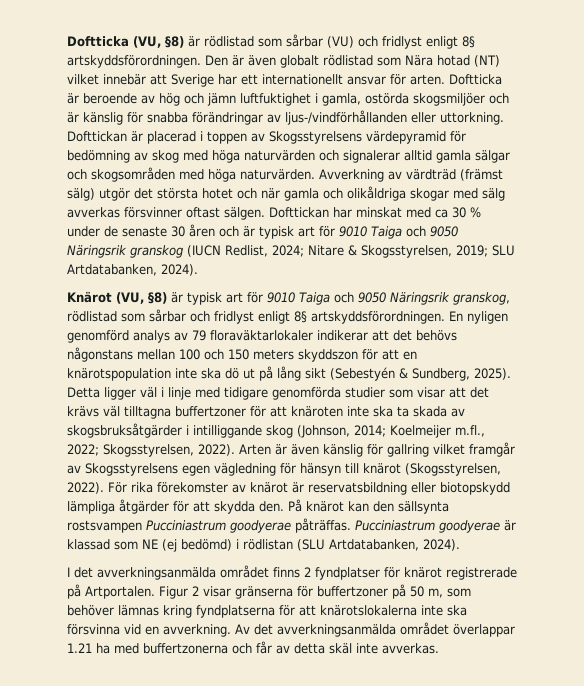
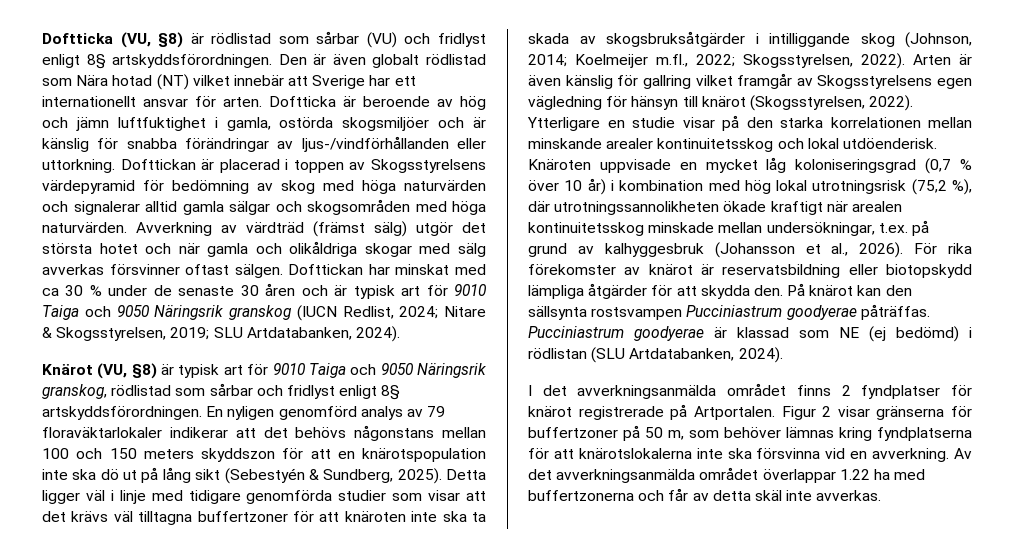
(104, 488) none -> [527,115,972,131] [528,138,937,152] [528,157,972,174] [528,178,972,195] [528,201,902,215] [528,220,929,236] [528,242,904,258] Ytterligare en studie visar på den starka korrelationen mellan minskande arealer kontinuitetsskog och lokal utdöenderisk. Knäroten uppvisade en mycket låg koloniseringsgrad (0,7 % över 10 år) i kombination med hög lokal utrotningsrisk (75,2 %), där utrotningssannolikheten ökade kraftigt när arealen kontinuitetsskog minskade mellan undersökningar, t.ex. på grund av kalhyggesbruk (Johansson et al., 2026).
[67,643,92,653] 1.21 -> [839,469,870,480] 1.22

